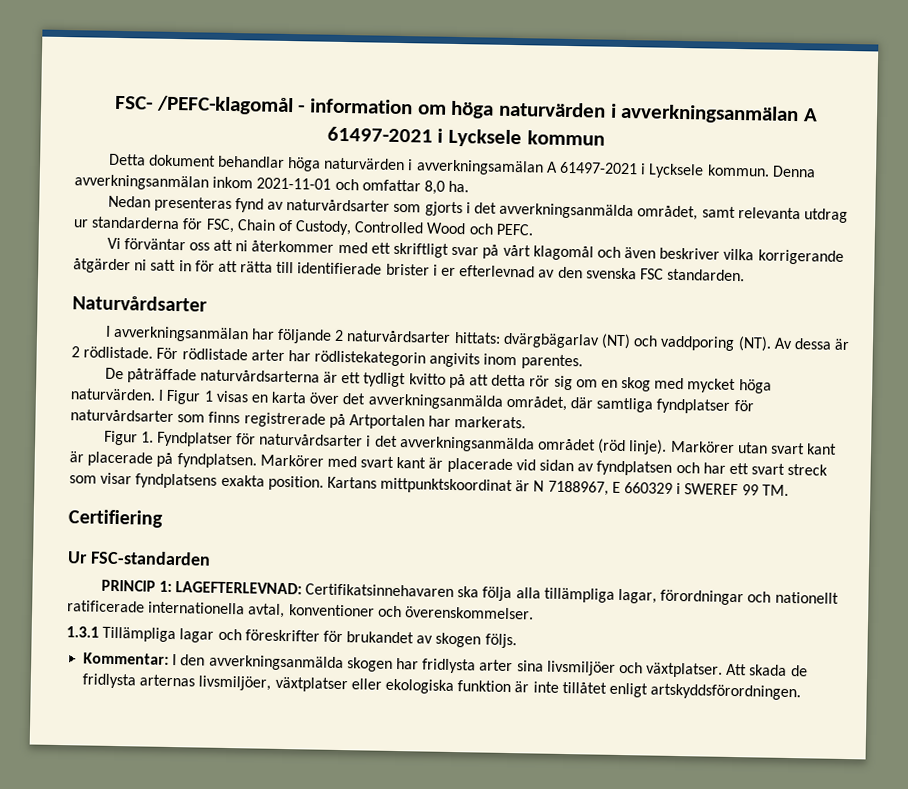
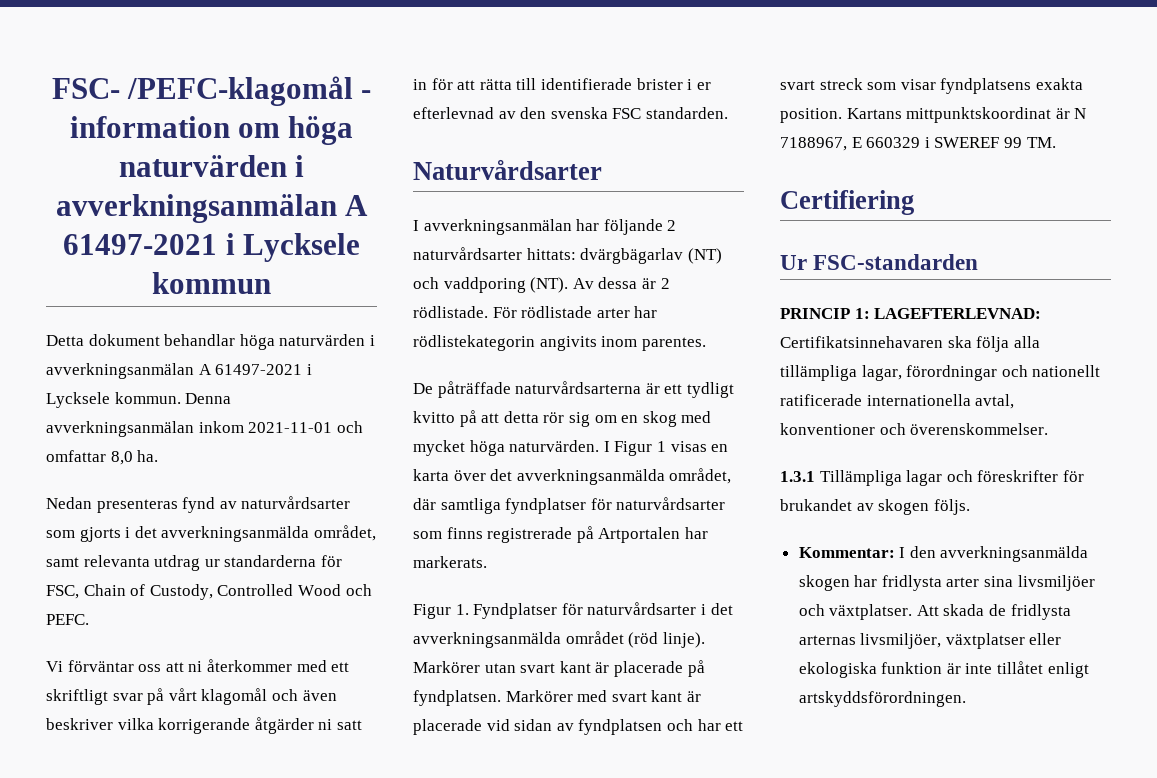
[415,159,544,176] avverkningsamälan -> [46,363,194,379] avverkningsanmälan

